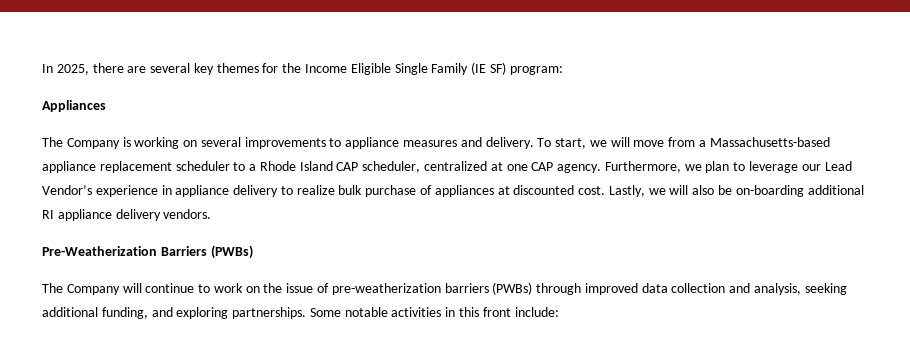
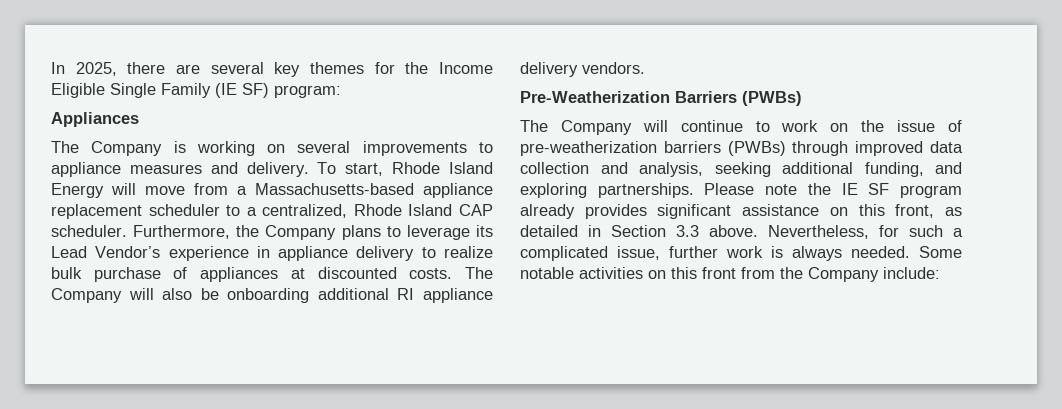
[589,140,607,147] we -> [392,162,493,174] [51,183,104,198] Rhode Island Energy
(257, 167) none -> [262,204,348,218] centralized,
[362,161,730,173] scheduler, centralized at one CAP agency. Furthermore, we plan -> [51,225,381,240] scheduler. Furthermore, the Company plans
[801,164,821,171] our -> [476,225,494,237] its
[578,185,666,197] cost. Lastly, we -> [409,267,494,279] [51,288,122,303] costs. The Company
[735,185,804,197] on-boarding -> [227,288,310,303] onboarding
(307, 313) none -> [704,183,962,198] [520,204,962,219] [520,225,963,239] [520,246,910,261] Please note the IE SF program already provides significant assistance on this front, as detailed in Section 3.3 above. Nevertheless, for such a complicated issue, further work is always needed.
[445,307,456,317] in -> [648,270,666,279] on
(511, 312) none -> [741,267,879,282] from the Company

